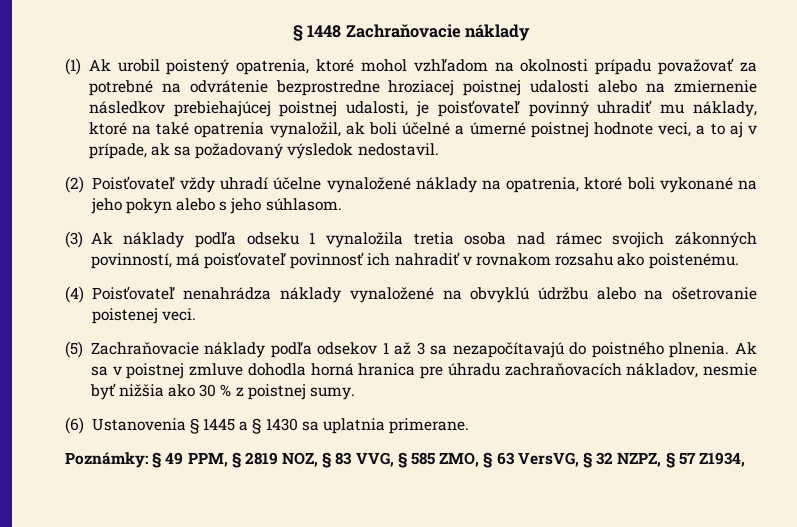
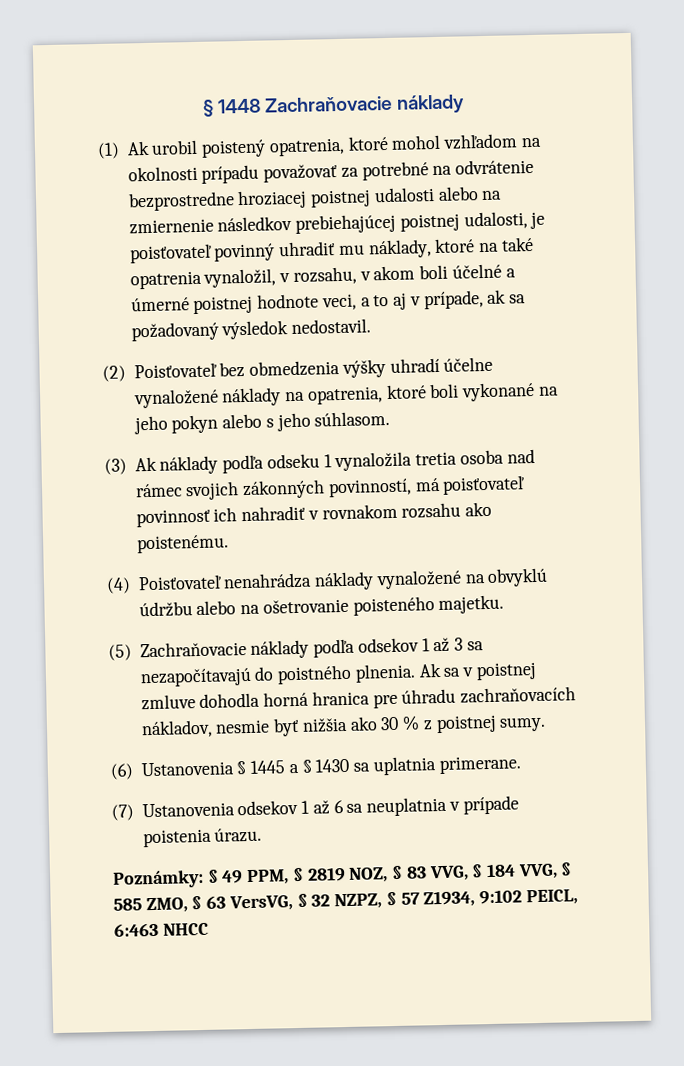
[345,122,365,135] ak -> [279,265,416,285] v rozsahu, v akom
[179,177,215,193] vždy -> [219,359,386,378] bez obmedzenia výšky
[91,308,196,324] poistenej veci. -> [352,594,505,616] poisteného majetku.
(470, 426) none -> [111,795,519,821] [142,827,263,848] // (7) Ustanovenia odsekov 1 až 6 sa neuplatnia v prípade poistenia úrazu.
(407, 460) none -> [485,862,573,880] 184 VVG, §
(745, 459) none -> [478,889,578,906] [114,922,209,937] 9:102 PEICL, 6:463 NHCC

